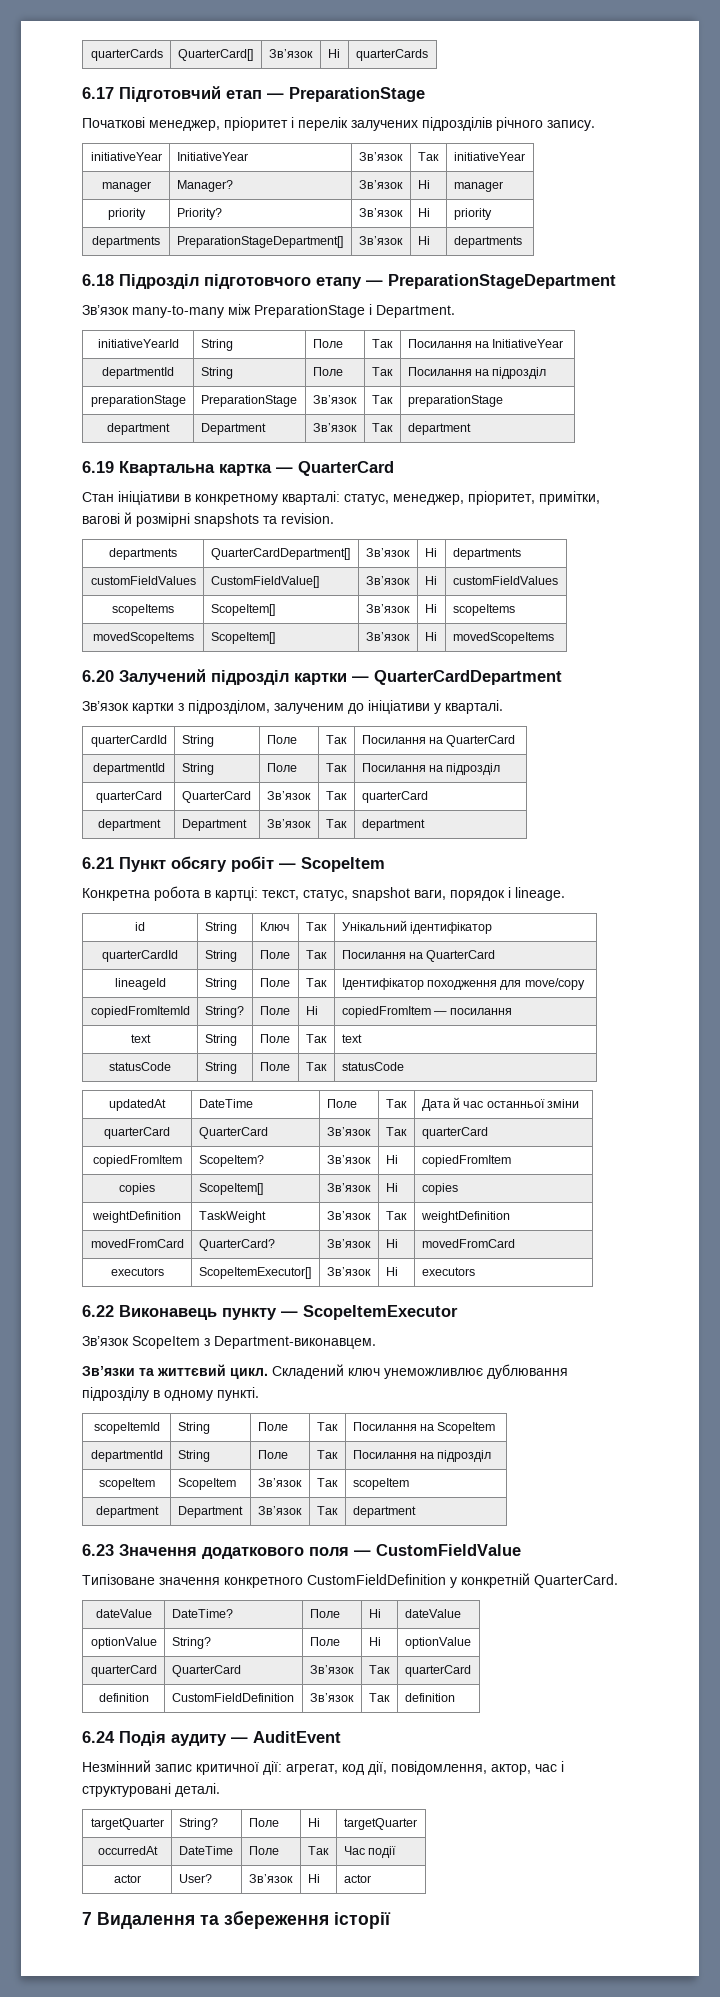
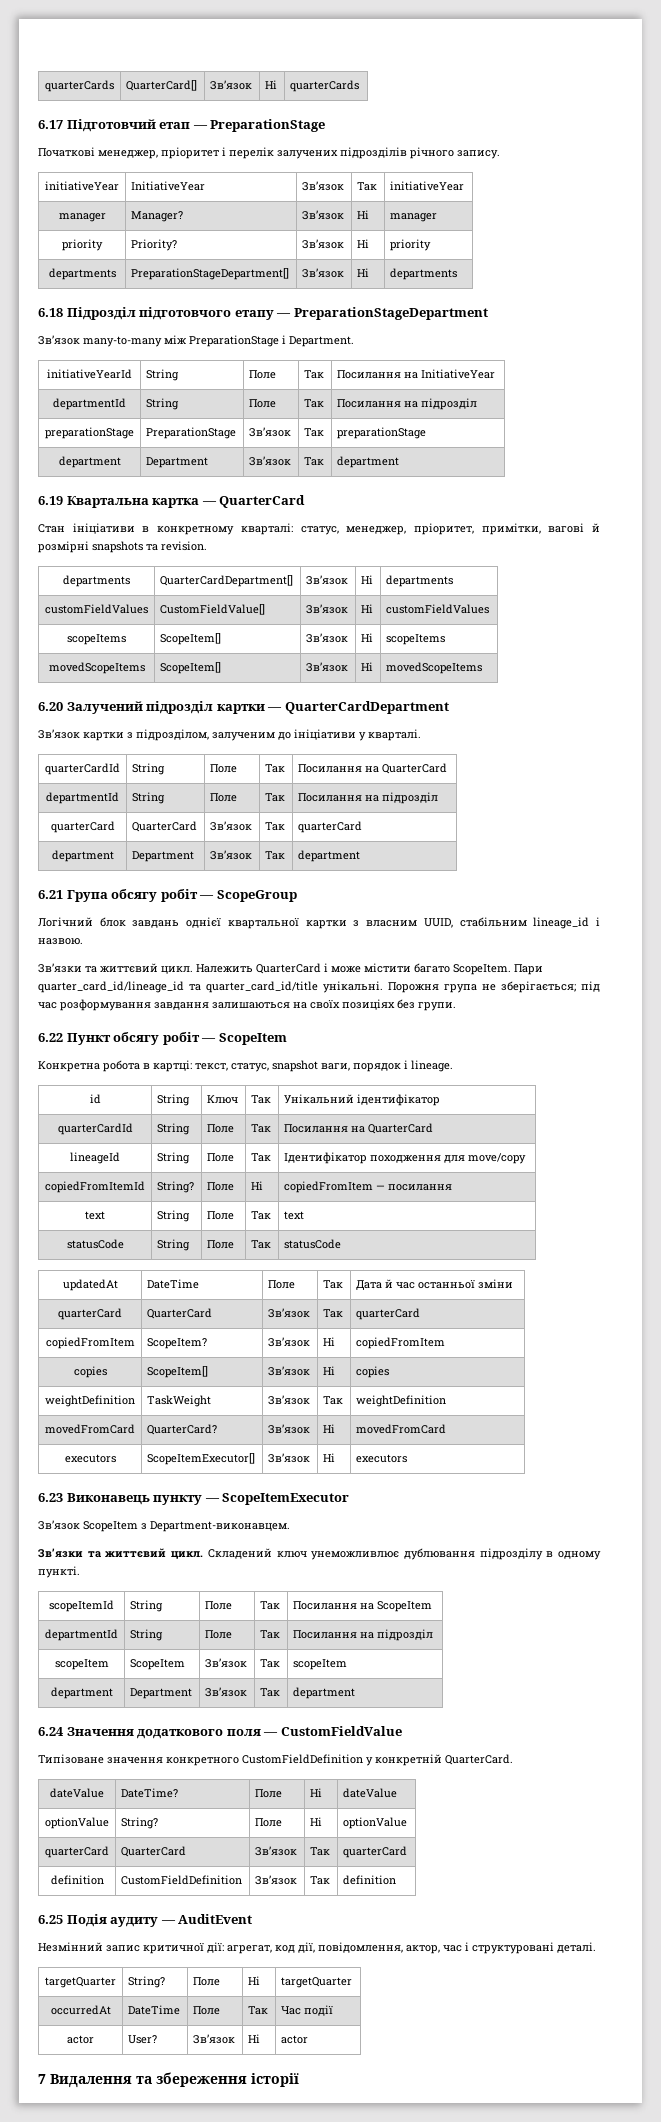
(114, 863) none -> [66,889,297,902] [38,917,601,929] [38,938,83,945] [38,963,543,975] [38,981,600,993] [38,999,456,1011] [38,1033,63,1042] Група обсягу робіт — ScopeGroup // Логічний блок завдань однієї квартальної картки з власним UUID, стабільним lineage_id і назвою. // Зв’язки та життєвий цикл. Належить QuarterCard і може містити багато ScopeItem. Пари quarter_card_id/lineage_id та quarter_card_id/title унікальні. Порожня група не зберігається; під час розформування завдання залишаються на своїх позиціях без групи. // 6.22
[82,1305,114,1317] 6.22 -> [38,1493,63,1502] 6.23
[82,1544,114,1556] 6.23 -> [38,1727,64,1736] 6.24
[82,1731,115,1743] 6.24 -> [38,1915,63,1924] 6.25

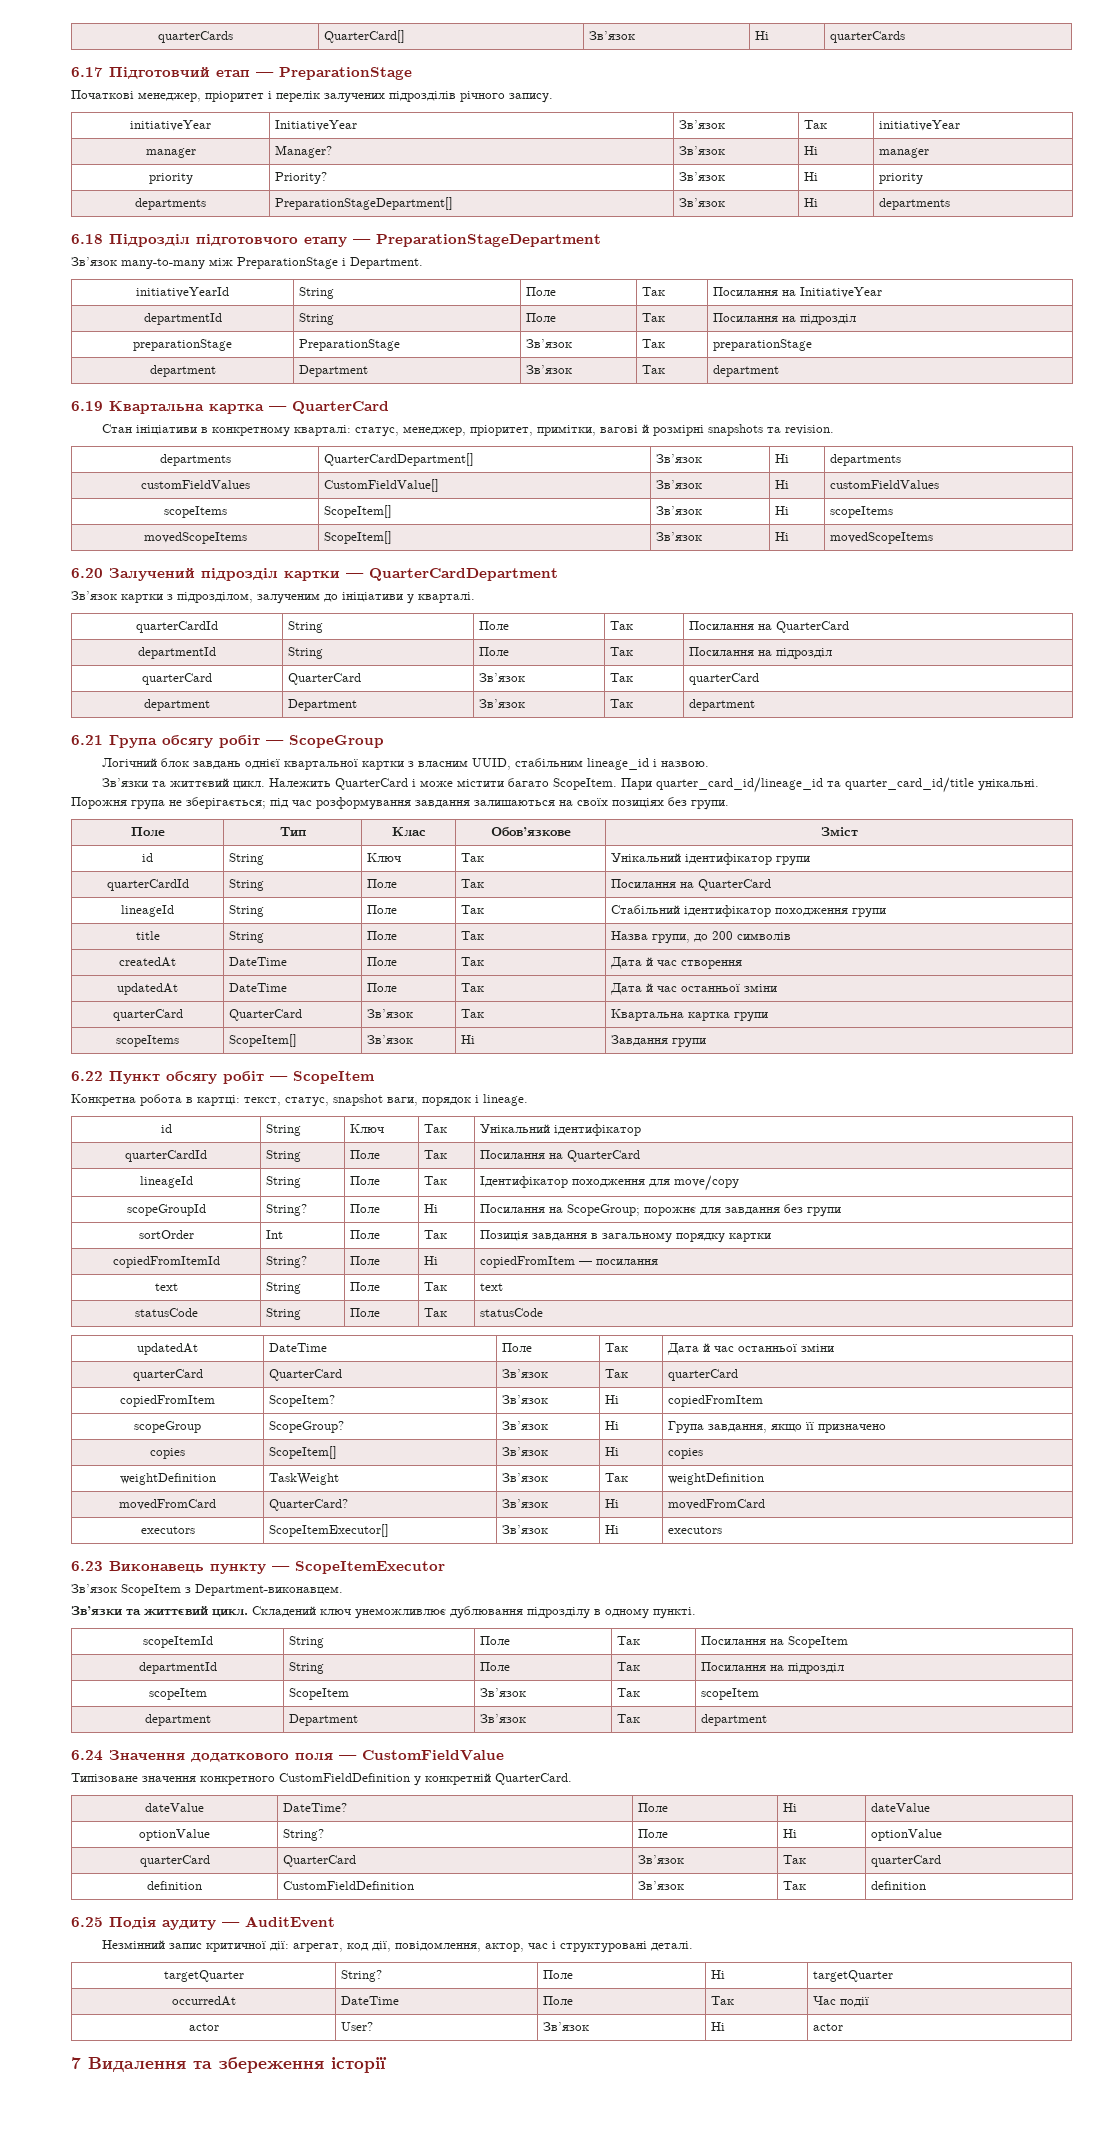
(456, 1006) none -> [130,827,165,836] [279,827,306,837] [391,827,426,836] [490,827,571,836] [820,827,858,836] [142,853,153,862] [228,853,264,865] [366,853,401,862] [460,853,484,862] [610,853,810,866] [106,879,189,891] [228,879,264,891] [366,879,397,888] [460,879,484,888] [610,879,771,891] [121,905,174,917] [228,905,264,917] [366,905,397,914] [460,905,484,914] [610,905,886,918] [135,931,160,940] [228,931,264,943] [366,931,397,940] [460,931,484,940] [610,931,791,944] [119,957,176,967] [228,957,287,966] [366,957,397,966] [460,957,484,966] [609,957,742,969] [117,983,178,995] [228,983,287,992] [366,983,397,992] [460,983,484,992] [609,983,777,995] [112,1009,183,1021] [228,1009,302,1021] [366,1009,413,1018] [460,1009,484,1018] [610,1009,768,1022] [116,1035,179,1047] [228,1034,297,1047] [366,1035,413,1044] [460,1035,475,1044] [610,1035,706,1048] // Поле | Тип | Клас | Обов’язкове | Зміст // id | String | Ключ | Так | Унікальний ідентифікатор групи // quarterCardId | String | Поле | Так | Посилання на QuarterCard // lineageId | String | Поле | Так | Стабільний ідентифікатор походження групи // title | String | Поле | Так | Назва групи, до 200 символів // createdAt | DateTime | Поле | Так | Дата й час створення // updatedAt | DateTime | Поле | Так | Дата й час останньої зміни // quarterCard | QuarterCard | Зв’язок | Так | Квартальна картка групи // scopeItems | ScopeItem[] | Зв’язок | Ні | Завдання групи
(527, 1158) none -> [126,1204,206,1216] [265,1204,307,1216] [349,1204,380,1213] [423,1204,438,1213] [479,1204,841,1217] [138,1230,194,1239] [265,1230,283,1239] [349,1230,380,1239] [423,1230,447,1239] [479,1230,771,1243] // scopeGroupId | String? | Поле | Ні | Посилання на ScopeGroup; порожнє для завдання без групи // sortOrder | Int | Поле | Так | Позиція завдання в загальному порядку картки
(446, 1343) none -> [134,1421,201,1433] [268,1421,344,1433] [501,1421,548,1430] [604,1421,619,1430] [667,1421,886,1434] // scopeGroup | ScopeGroup? | Зв’язок | Ні | Група завдання, якщо її призначено

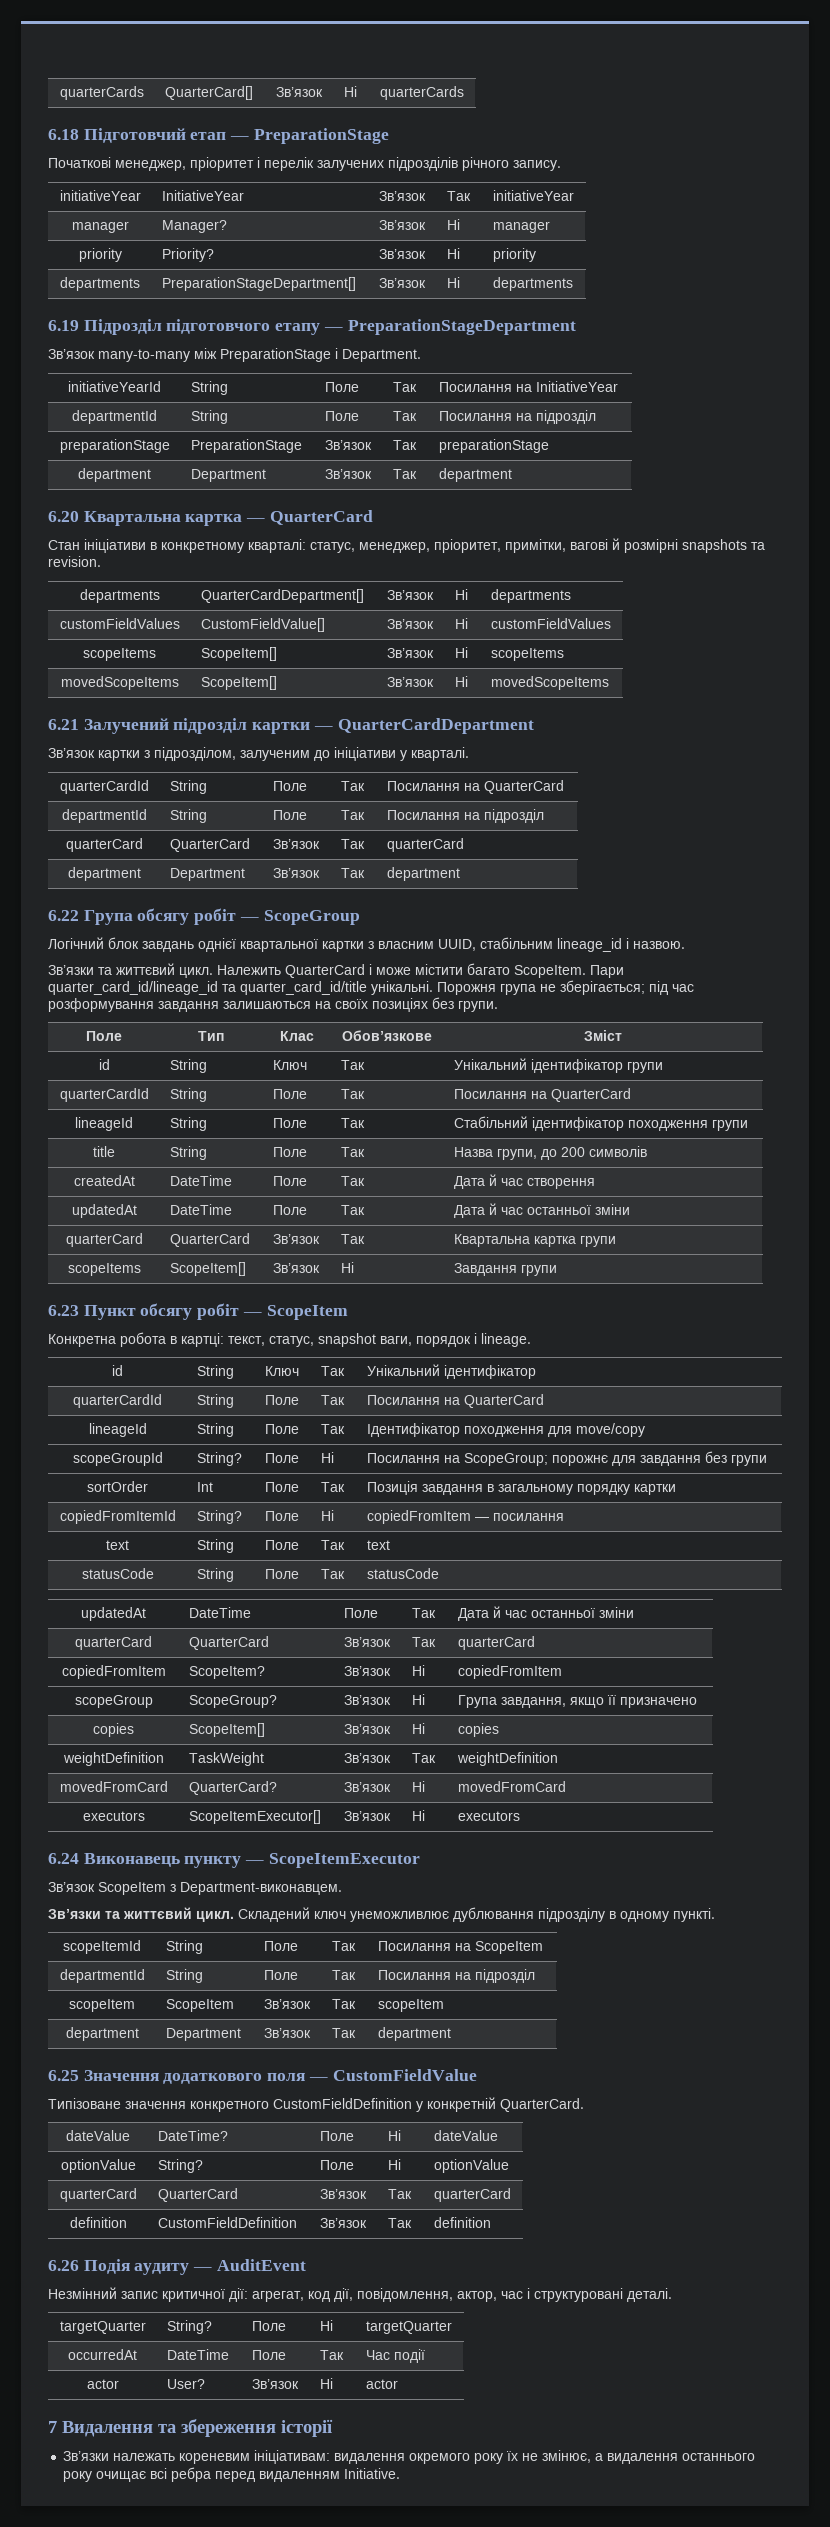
[71,67,103,77] 6.17 -> [48,129,79,140] 6.18
[71,234,103,244] 6.18 -> [48,320,79,331] 6.19
[71,401,103,411] 6.19 -> [48,511,79,522] 6.20
[71,568,103,578] 6.20 -> [48,719,79,730] 6.21
[71,735,103,745] 6.21 -> [48,910,79,921] 6.22
[71,1071,103,1081] 6.22 -> [48,1305,79,1316] 6.23
[71,1561,103,1571] 6.23 -> [48,1853,79,1864] 6.24
[71,1750,103,1761] 6.24 -> [48,2070,79,2081] 6.25
[71,1917,103,1927] 6.25 -> [48,2260,79,2271] 6.26
(387, 2065) none -> [63,2450,756,2464] [63,2467,401,2482] // Зв’язки належать кореневим ініціативам: видалення окремого року їх не змінює, а видалення останнього року очищає всі ребра перед видаленням Initiative.

